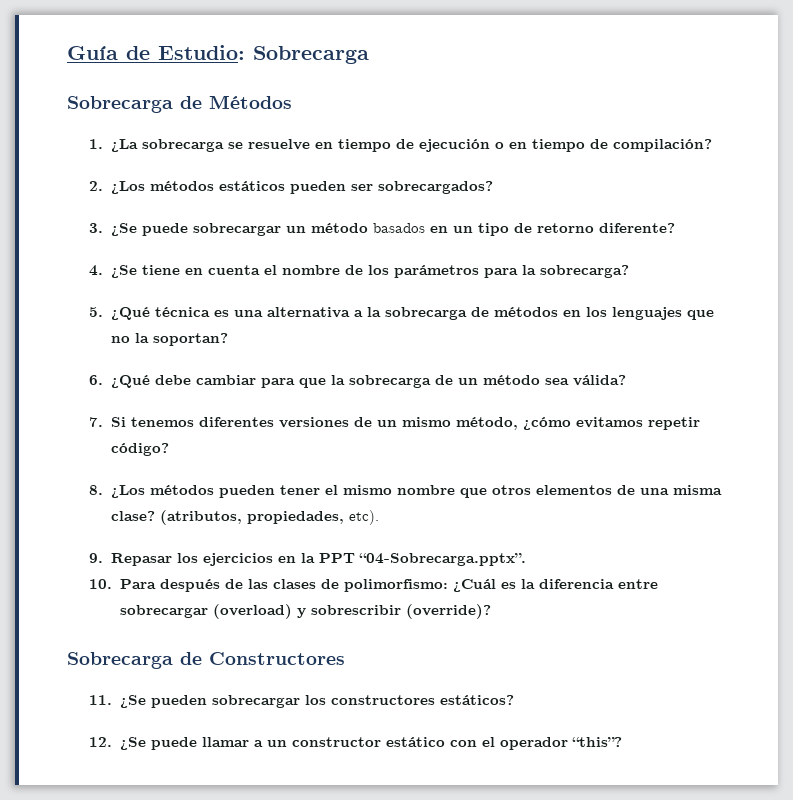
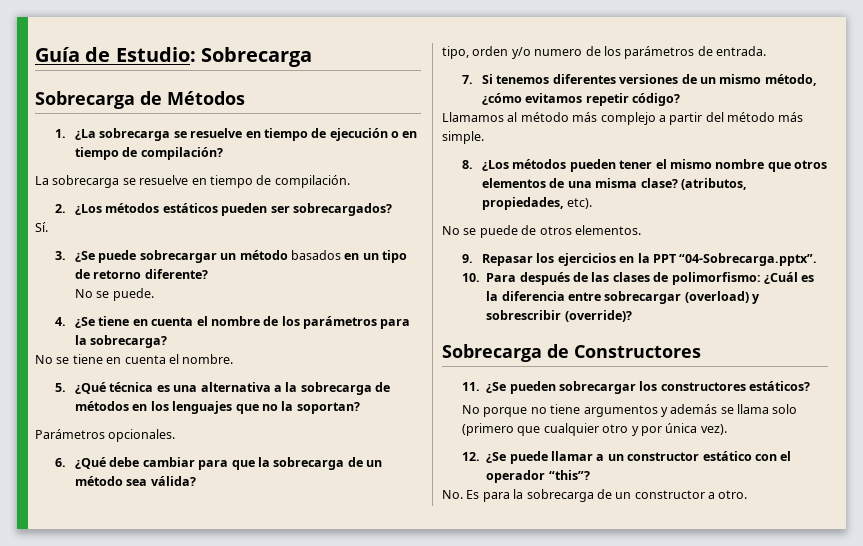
(713, 145) none -> [35,175,350,188] // La sobrecarga se resuelve en tiempo de compilación.
(494, 187) none -> [35,222,48,232] // Sí.
(676, 228) none -> [75,288,154,301] // No se puede.
(630, 271) none -> [35,354,234,364] // No se tiene en cuenta el nombre.
(229, 339) none -> [35,429,176,442] // Parámetros opcionales.
(627, 380) none -> [442,46,766,59] // tipo, orden y/o numero de los parámetros de entrada.
(170, 449) none -> [442,112,804,125] [442,131,484,144] // Llamamos al método más complejo a partir del método más simple.
(380, 517) none -> [442,225,641,238] // No se puede de otros elementos.
(514, 700) none -> [462,404,798,417] [462,423,727,436] // No porque no tiene argumentos y además se llama solo (primero que cualquier otro y por única vez).
(622, 742) none -> [442,489,748,502] // No. Es para la sobrecarga de un constructor a otro.

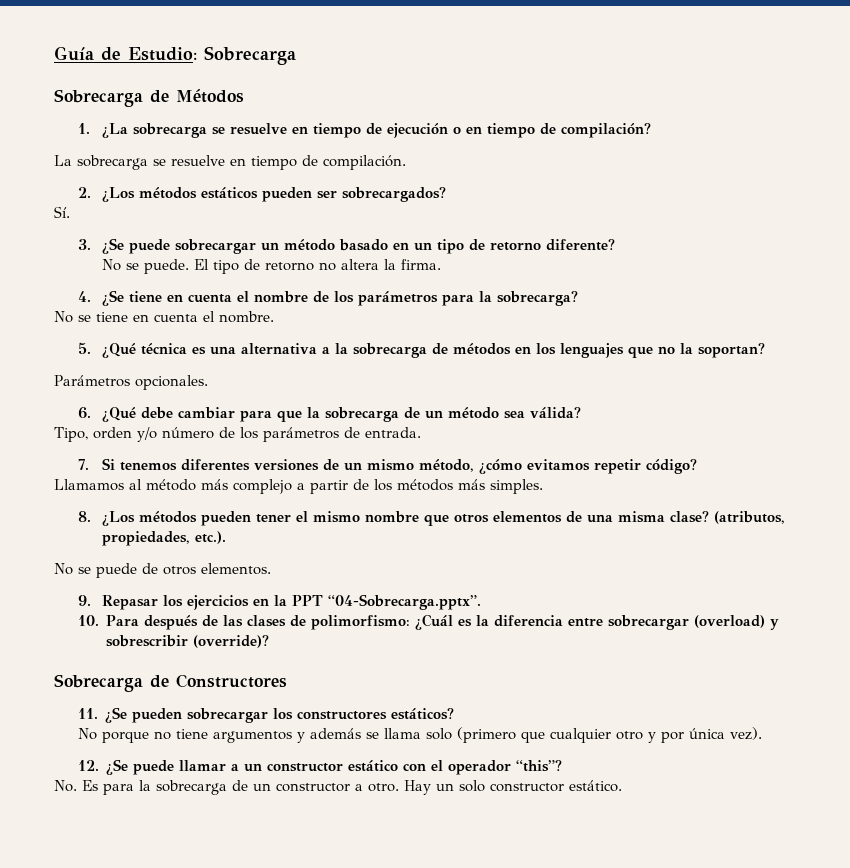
[290,250,341,260] basados -> [338,239,388,251] basado
(154, 294) none -> [193,259,441,274] El tipo de retorno no altera la firma.
[442,46,469,59] tipo, -> [54,427,88,442] Tipo,
[534,49,583,56] numero -> [162,427,214,439] número
[705,112,804,122] [442,131,484,144] del método más simple. -> [353,479,543,494] de los métodos más simples.
[567,198,593,209] etc). -> [194,531,226,544] etc.).
(748, 494) none -> [404,780,622,795] Hay un solo constructor estático.

